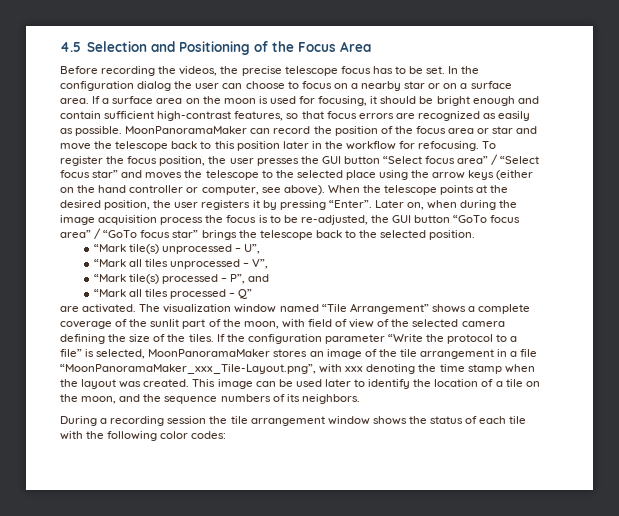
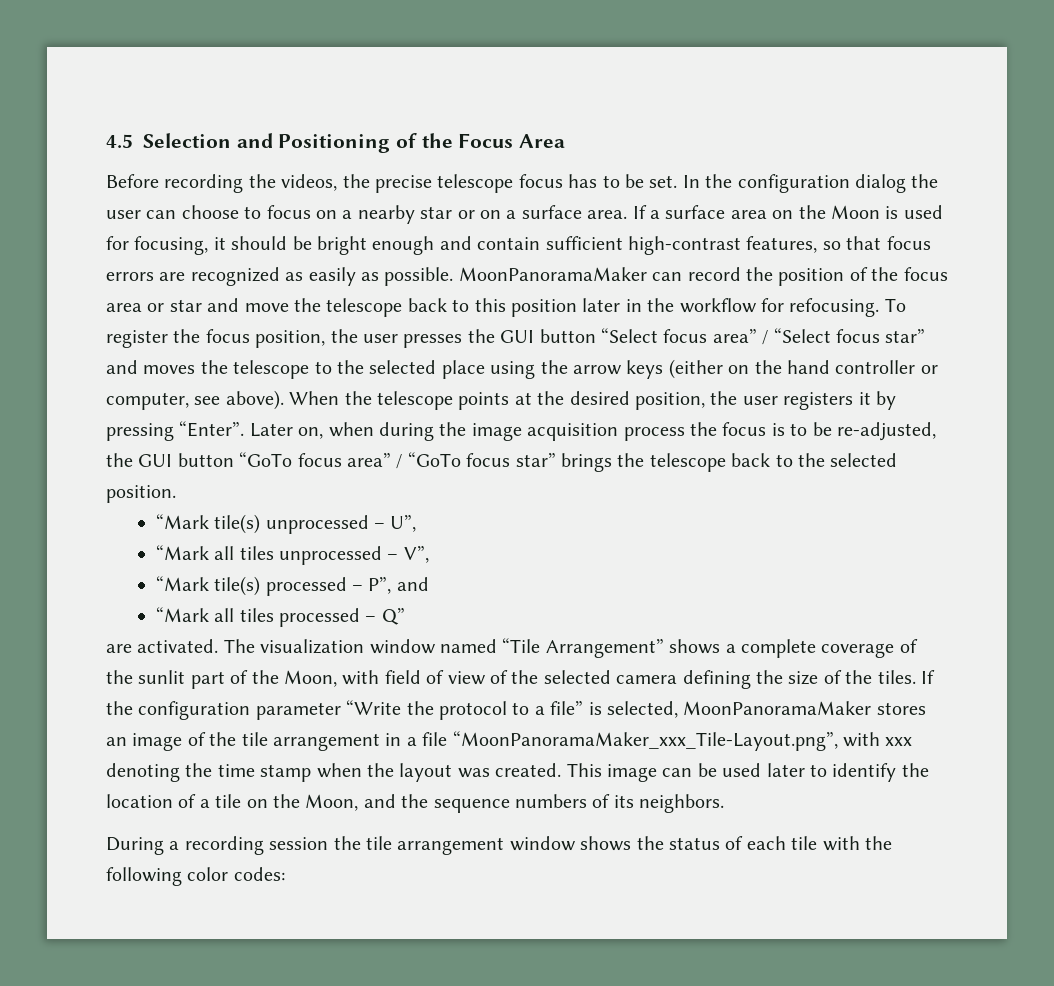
[223,98,256,104] moon -> [830,205,880,219] Moon
[243,321,279,329] moon, -> [284,670,337,687] Moon,
[81,396,117,404] moon, -> [305,794,359,811] Moon,

